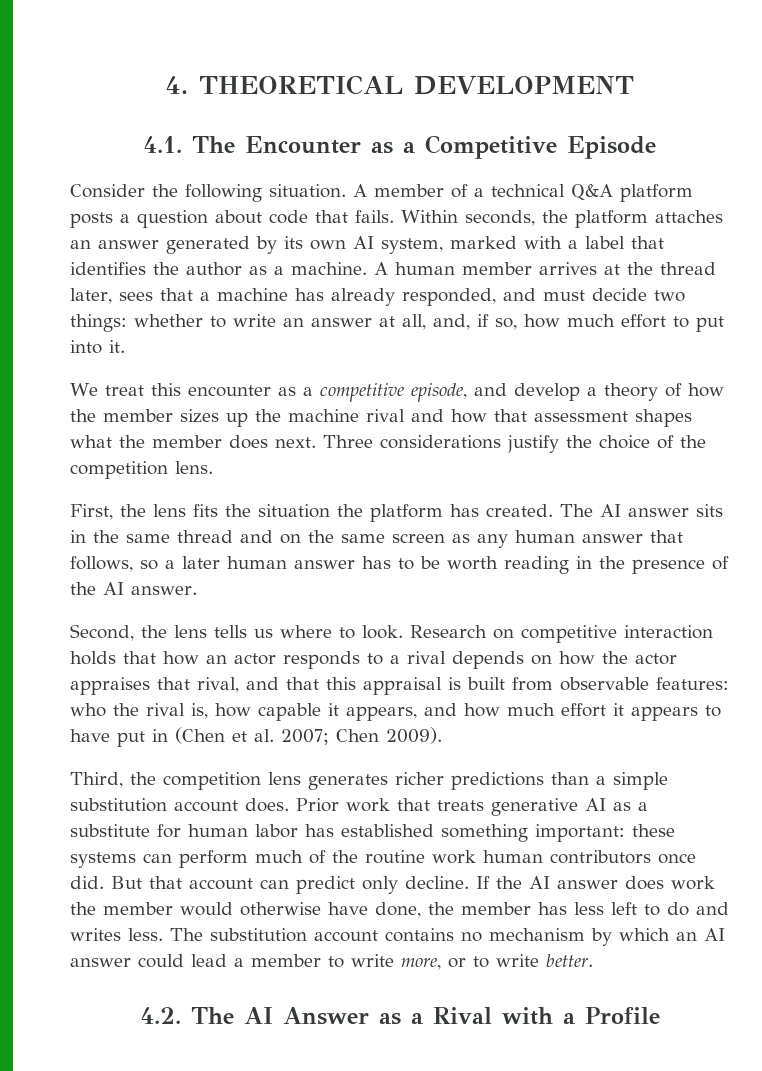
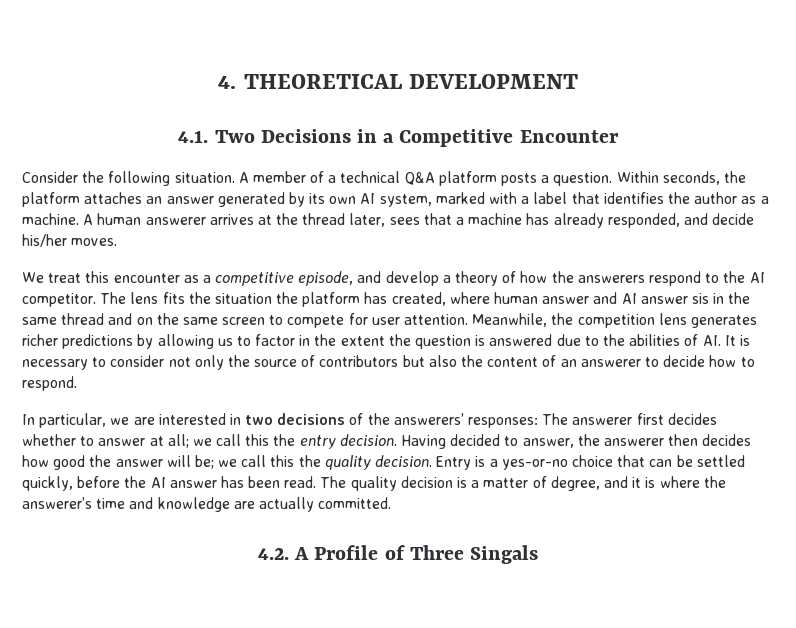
[192,136,393,154] The Encounter as -> [214,129,377,143] Two Decisions in
[567,136,656,159] Episode -> [519,130,619,143] Encounter
[137,210,394,228] question about code that fails. -> [553,172,613,186] question.
[462,262,532,275] member -> [145,217,206,225] answerer
[542,288,685,302] [70,314,724,332] [70,340,125,354] must decide two things: whether to write an answer at all, and, if so, how much effort to put into it. -> [712,213,755,225] [22,234,118,247] decide his/her moves.
[103,409,692,427] [70,435,706,453] [70,461,213,479] [70,504,146,520] member sizes up the machine rival and how that assessment shapes what the member does next. Three considerations justify the choice of the competition lens. // First, the -> [577,271,765,286] [22,292,127,307] answerers respond to the AI competitor. The
[486,504,723,517] created. The AI answer sits -> [391,292,709,306] created, where human answer and AI answer sis
[452,530,683,548] [70,556,729,574] [70,582,197,595] [70,624,713,643] [70,651,677,669] [70,677,729,695] [70,703,721,721] [70,727,442,747] [70,772,123,788] as any human answer that follows, so a later human answer has to be worth reading in the presence of the AI answer. // Second, the lens tells us where to look. Research on competitive interaction holds that how an actor responds to a rival depends on how the actor appraises that rival, and that this appraisal is built from observable features: who the rival is, how capable it appears, and how much effort it appears to have put in (Chen et al. 2007; Chen 2009). // Third, -> [269,313,548,328] to compete for user attention. Meanwhile,
[551,772,668,790] [70,798,648,816] [70,824,675,842] [70,850,696,868] [70,876,715,894] [70,902,729,918] [70,928,725,946] [70,954,593,970] [139,1007,660,1025] than a simple substitution account does. Prior work that treats generative AI as a substitute for human labor has established something important: these systems can perform much of the routine work human contributors once did. But that account can predict only decline. If the AI answer does work the member would otherwise have done, the member has less left to do and writes less. The substitution account contains no mechanism by which an AI answer could lead a member to write more, or to write better. // 4.2. The AI Answer as a Rival with a Profile -> [137,334,750,349] [22,355,755,370] [22,376,77,391] [22,413,717,428] [22,434,752,449] [22,455,745,470] [22,476,726,491] [22,497,392,512] [257,545,539,564] by allowing us to factor in the extent the question is answered due to the abilities of AI. It is necessary to consider not only the source of contributors but also the content of an answerer to decide how to respond. // In particular, we are interested in two decisions of the answerers’ responses: The answerer first decides whether to answer at all; we call this the entry decision. Having decided to answer, the answerer then decides how good the answer will be; we call this the quality decision. Entry is a yes-or-no choice that can be settled quickly, before the AI answer has been read. The quality decision is a matter of degree, and it is where the answerer’s time and knowledge are actually committed. // 4.2. A Profile of Three Singals

